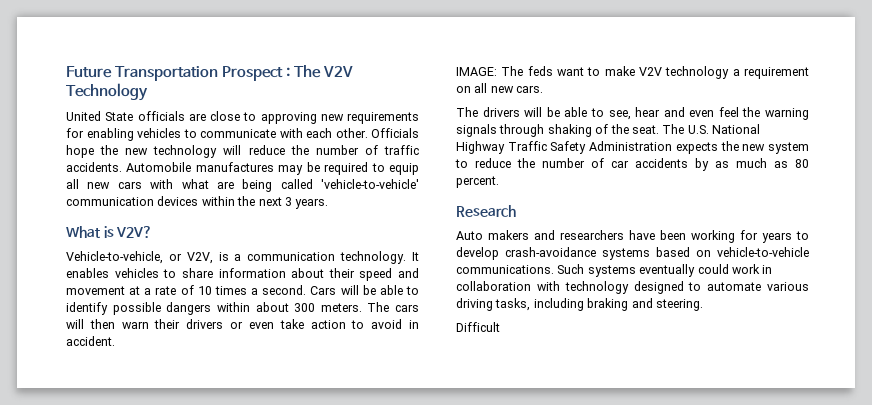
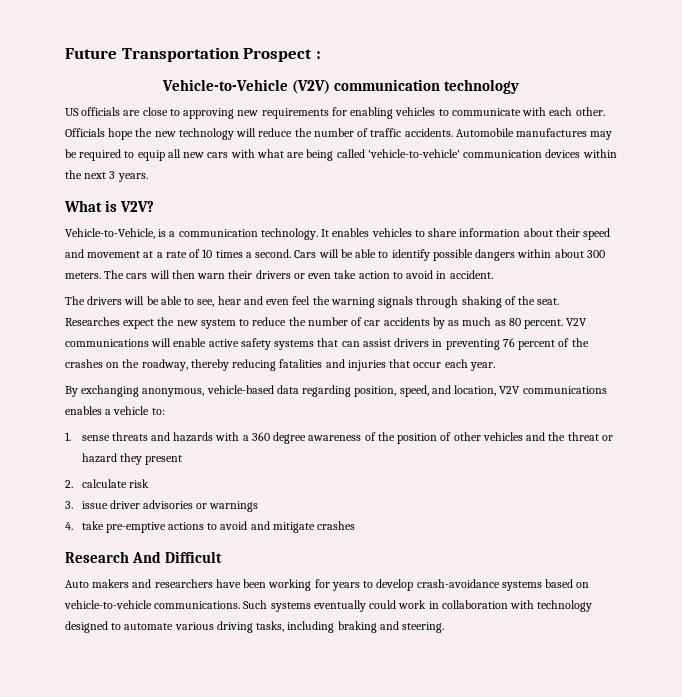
[293,65,353,78] [66,83,148,101] [66,111,134,121] The V2V Technology // United State -> [161,79,520,94] [65,108,79,116] // Vehicle-to-Vehicle (V2V) communication technology // US
[66,251,213,264] Vehicle-to-vehicle, or V2V, -> [65,228,155,239] Vehicle-to-Vehicle,
[456,66,809,79] [456,83,544,93] // IMAGE: The feds want to make V2V technology a requirement on all new cars. -> (493, 274) none
[662,124,760,134] [456,141,718,154] The U.S. National Highway Traffic Safety Administration expects -> [65,317,155,329] Researches expect
(499, 182) none -> [566,318,588,326] [65,338,589,350] [65,359,495,371] [65,385,607,397] [65,406,165,415] [65,432,613,444] [81,453,183,465] [65,479,149,488] [65,500,259,512] [65,521,356,533] V2V communications will enable active safety systems that can assist drivers in preventing 76 percent of the crashes on the roadway, thereby reducing fatalities and injuries that occur each year. // By exchanging anonymous, vehicle-based data regarding position, speed, and location, V2V communications enables a vehicle to: // 1. sense threats and hazards with a 360 degree awareness of the position of other vehicles and the threat or hazard they present // 2. calculate risk // 3. issue driver advisories or warnings // 4. take pre-emptive actions to avoid and mitigate crashes
(516, 211) none -> [132,551,223,563] And Difficult
[456,322,500,332] // Difficult -> (445, 627) none

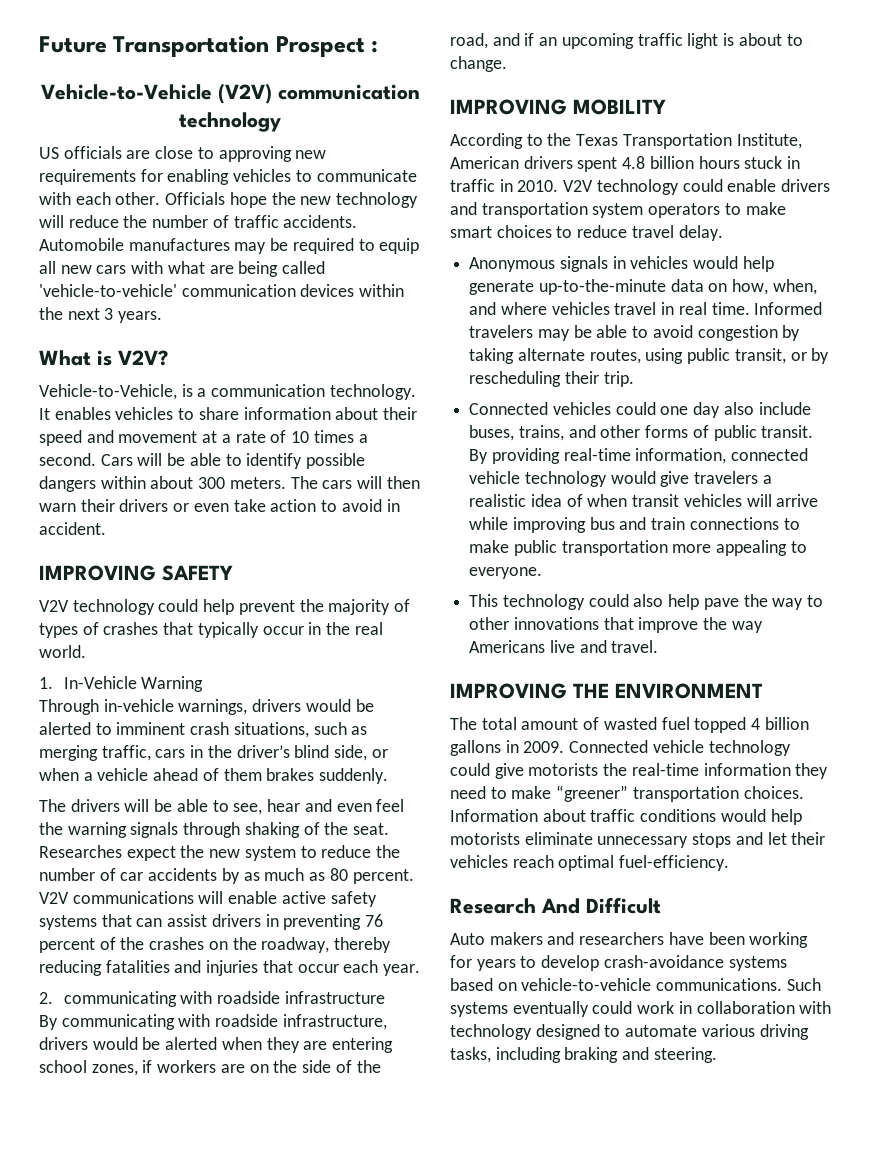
(493, 274) none -> [39,565,233,581] [39,599,411,615] [39,622,383,638] [39,645,86,658] [39,676,204,692] [39,699,374,715] [39,722,368,738] [39,745,388,761] [39,768,389,784] // IMPROVING SAFETY // V2V technology could help prevent the majority of types of crashes that typically occur in the real world. // 1. In-Vehicle Warning // Through in-vehicle warnings, drivers would be alerted to imminent crash situations, such as merging traffic, cars in the driver’s blind side, or when a vehicle ahead of them brakes suddenly.
[65,385,607,397] [65,406,165,415] [65,432,613,444] [81,453,183,465] [65,479,149,488] [65,500,259,512] [65,521,356,533] By exchanging anonymous, vehicle-based data regarding position, speed, and location, V2V communications enables a vehicle to: // 1. sense threats and hazards with a 360 degree awareness of the position of other vehicles and the threat or hazard they present // 2. calculate risk // 3. issue driver advisories or warnings // 4. take pre-emptive actions to avoid and mitigate crashes -> [39,991,385,1007] [39,1014,387,1030] [39,1037,394,1053] [39,1060,381,1076] [450,33,803,49] [450,56,507,72] [450,99,666,115] [450,133,802,149] [450,156,801,172] [450,179,831,195] [450,202,786,218] [450,225,723,241] [469,256,774,272] [469,279,817,295] [469,302,823,315] [469,325,801,341] [469,348,830,364] [469,371,634,387] [469,402,811,418] [469,425,814,441] [469,448,809,464] [469,471,772,487] [469,494,819,507] [469,517,800,533] [469,540,807,556] [469,567,543,579] [469,594,824,610] [469,617,763,633] [469,640,659,653] [450,683,763,699] [450,717,809,733] [450,740,791,756] [450,763,829,779] [450,785,804,802] [450,809,802,825] [450,832,826,848] [450,855,730,871] 2. communicating with roadside infrastructure // By communicating with roadside infrastructure, drivers would be alerted when they are entering school zones, if workers are on the side of the road, and if an upcoming traffic light is about to change. // IMPROVING MOBILITY // According to the Texas Transportation Institute, American drivers spent 4.8 billion hours stuck in traffic in 2010. V2V technology could enable drivers and transportation system operators to make smart choices to reduce travel delay. // Anonymous signals in vehicles would help generate up-to-the-minute data on how, when, and where vehicles travel in real time. Informed travelers may be able to avoid congestion by taking alternate routes, using public transit, or by rescheduling their trip. // Connected vehicles could one day also include buses, trains, and other forms of public transit. By providing real-time information, connected vehicle technology would give travelers a realistic idea of when transit vehicles will arrive while improving bus and train connections to make public transportation more appealing to everyone. // This technology could also help pave the way to other innovations that improve the way Americans live and travel. // IMPROVING THE ENVIRONMENT // The total amount of wasted fuel topped 4 billion gallons in 2009. Connected vehicle technology could give motorists the real-time information they need to make “greener” transportation choices. Information about traffic conditions would help motorists eliminate unnecessary stops and let their vehicles reach optimal fuel-efficiency.

